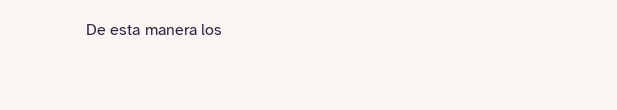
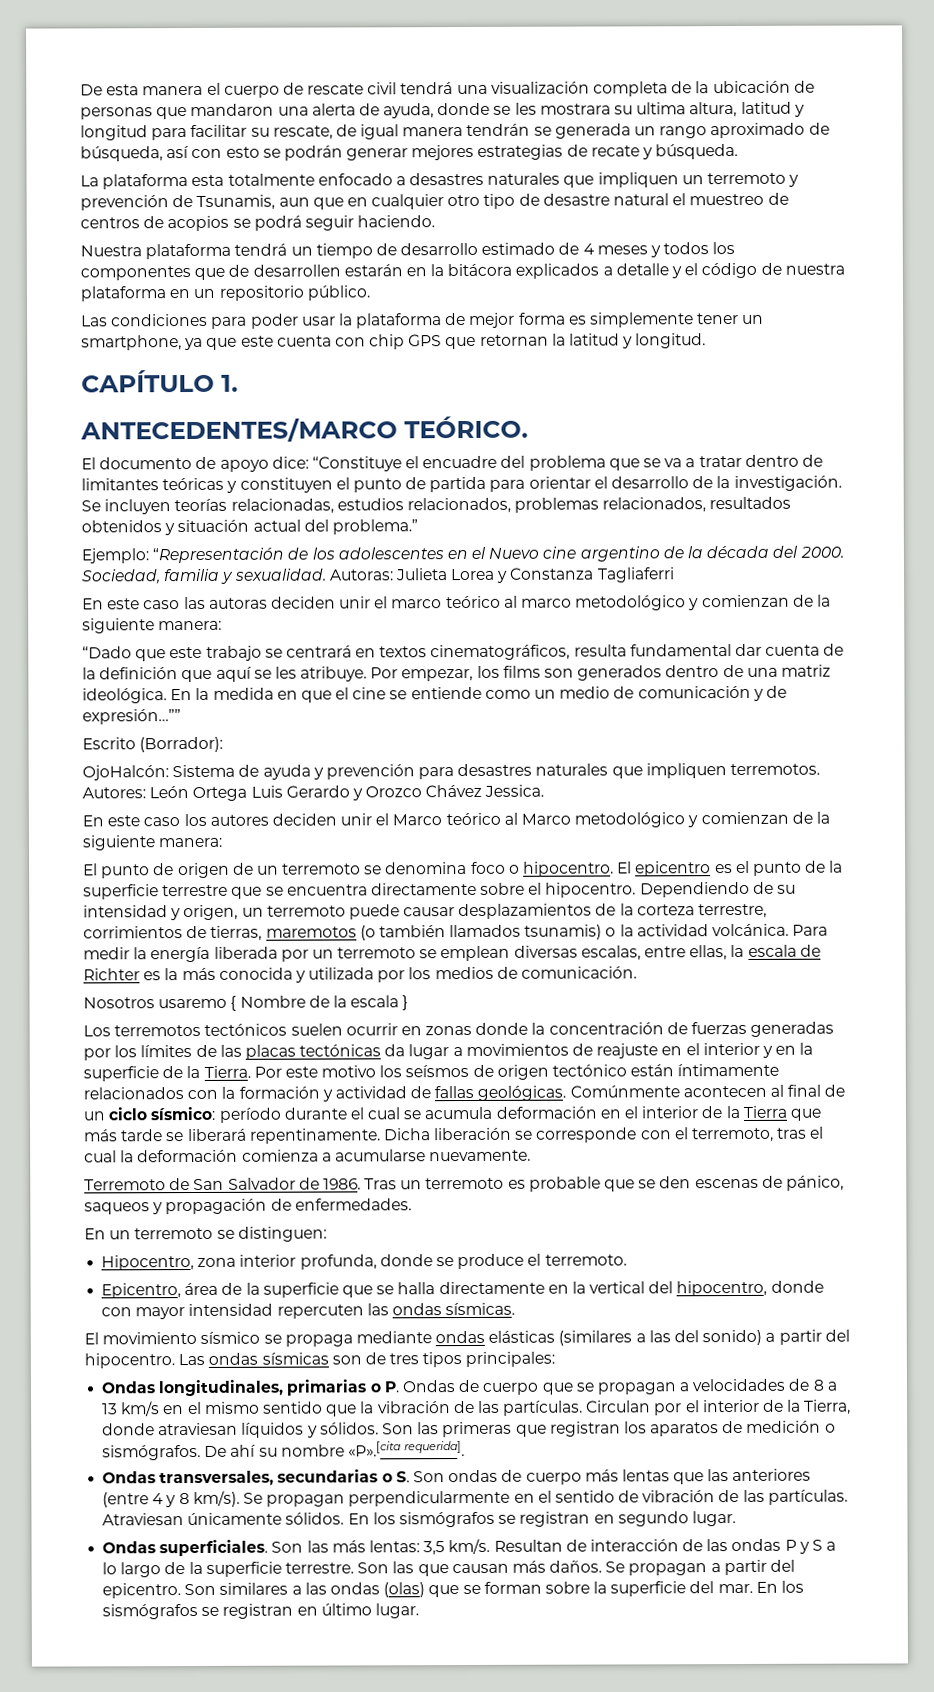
[200,24,222,35] los -> [206,80,815,98] [80,101,805,120] [80,122,830,141] [80,144,739,162] [80,172,800,190] [80,192,789,211] [80,215,436,232] [80,242,736,260] [80,262,845,281] [80,285,370,302] [81,312,765,329] [81,333,707,351] [81,369,238,393] [80,415,528,443] [81,454,823,472] [81,475,842,493] [81,496,792,515] [81,519,418,536] [81,545,844,564] [81,567,675,585] [82,594,831,611] [82,618,223,634] [82,643,845,662] [82,664,831,683] [82,685,787,704] [82,709,181,725] [82,736,224,753] [82,763,821,781] [82,784,545,802] [82,811,830,828] [82,835,224,851] [83,860,844,879] [83,881,797,900] [83,903,768,921] [83,923,829,941] [83,944,821,963] [83,966,638,983] [83,995,409,1011] [83,1021,835,1037] [83,1042,814,1061] [83,1063,780,1082] [83,1084,846,1102] [83,1105,822,1123] [84,1126,825,1144] [84,1149,532,1163] [84,1175,844,1192] [84,1198,412,1215] [84,1226,327,1242] [101,1253,627,1271] [101,1280,824,1299] [101,1302,516,1320] [84,1329,850,1347] [84,1351,556,1369] [101,1378,837,1397] [102,1399,852,1417] [102,1420,836,1438] [102,1441,466,1461] [102,1468,812,1487] [102,1489,848,1508] [102,1511,736,1528] [102,1538,837,1557] [102,1559,796,1578] [102,1580,805,1599] [102,1603,419,1620] el cuerpo de rescate civil tendrá una visualización completa de la ubicación de personas que mandaron una alerta de ayuda, donde se les mostrara su ultima altura, latitud y longitud para facilitar su rescate, de igual manera tendrán se generada un rango aproximado de búsqueda, así con esto se podrán generar mejores estrategias de recate y búsqueda. // La plataforma esta totalmente enfocado a desastres naturales que impliquen un terremoto y prevención de Tsunamis, aun que en cualquier otro tipo de desastre natural el muestreo de centros de acopios se podrá seguir haciendo. // Nuestra plataforma tendrá un tiempo de desarrollo estimado de 4 meses y todos los componentes que de desarrollen estarán en la bitácora explicados a detalle y el código de nuestra plataforma en un repositorio público. // Las condiciones para poder usar la plataforma de mejor forma es simplemente tener un smartphone, ya que este cuenta con chip GPS que retornan la latitud y longitud. // CAPÍTULO 1. // ANTECEDENTES/MARCO TEÓRICO. // El documento de apoyo dice: “Constituye el encuadre del problema que se va a tratar dentro de limitantes teóricas y constituyen el punto de partida para orientar el desarrollo de la investigación. Se incluyen teorías relacionadas, estudios relacionados, problemas relacionados, resultados obtenidos y situación actual del problema.” // Ejemplo: “Representación de los adolescentes en el Nuevo cine argentino de la década del 2000. Sociedad, familia y sexualidad. Autoras: Julieta Lorea y Constanza Tagliaferri // En este caso las autoras deciden unir el marco teórico al marco metodológico y comienzan de la siguiente manera: // “Dado que este trabajo se centrará en textos cinematográficos, resulta fundamental dar cuenta de la definición que aquí se les atribuye. Por empezar, los films son generados dentro de una matriz ideológica. En la medida en que el cine se entiende como un medio de comunicación y de expresión…”” // Escrito (Borrador): // OjoHalcón: Sistema de ayuda y prevención para desastres naturales que impliquen terremotos. Autores: León Ortega Luis Gerardo y Orozco Chávez Jessica. // En este caso los autores deciden unir el Marco teórico al Marco metodológico y comienzan de la siguiente manera: // El punto de origen de un terremoto se denomina foco o hipocentro. El epicentro es el punto de la superficie terrestre que se encuentra directamente sobre el hipocentro. Dependiendo de su intensidad y origen, un terremoto puede causar desplazamientos de la corteza terrestre, corrimientos de tierras, maremotos (o también llamados tsunamis) o la actividad volcánica. Para medir la energía liberada por un terremoto se emplean diversas escalas, entre ellas, la escala de Richter es la más conocida y utilizada por los medios de comunicación. // Nosotros usaremo { Nombre de la escala } // Los terremotos tectónicos suelen ocurrir en zonas donde la concentración de fuerzas generadas por los límites de las placas tectónicas da lugar a movimientos de reajuste en el interior y en la superficie de la Tierra. Por este motivo los seísmos de origen tectónico están íntimamente relacionados con la formación y actividad de fallas geológicas. Comúnmente acontecen al final de un ciclo sísmico: período durante el cual se acumula deformación en el interior de la Tierra que más tarde se liberará repentinamente. Dicha liberación se corresponde con el terremoto, tras el cual la deformación comienza a acumularse nuevamente. // Terremoto de San Salvador de 1986. Tras un terremoto es probable que se den escenas de pánico, saqueos y propagación de enfermedades. // En un terremoto se distinguen: // Hipocentro, zona interior profunda, donde se produce el terremoto. // Epicentro, área de la superficie que se halla directamente en la vertical del hipocentro, donde con mayor intensidad repercuten las ondas sísmicas. // El movimiento sísmico se propaga mediante ondas elásticas (similares a las del sonido) a partir del hipocentro. Las ondas sísmicas son de tres tipos principales: // Ondas longitudinales, primarias o P. Ondas de cuerpo que se propagan a velocidades de 8 a 13 km/s en el mismo sentido que la vibración de las partículas. Circulan por el interior de la Tierra, donde atraviesan líquidos y sólidos. Son las primeras que registran los aparatos de medición o sismógrafos. De ahí su nombre «P».[cita requerida]. // Ondas transversales, secundarias o S. Son ondas de cuerpo más lentas que las anteriores (entre 4 y 8 km/s). Se propagan perpendicularmente en el sentido de vibración de las partículas. Atraviesan únicamente sólidos. En los sismógrafos se registran en segundo lugar. // Ondas superficiales. Son las más lentas: 3,5 km/s. Resultan de interacción de las ondas P y S a lo largo de la superficie terrestre. Son las que causan más daños. Se propagan a partir del epicentro. Son similares a las ondas (olas) que se forman sobre la superficie del mar. En los sismógrafos se registran en último lugar.

